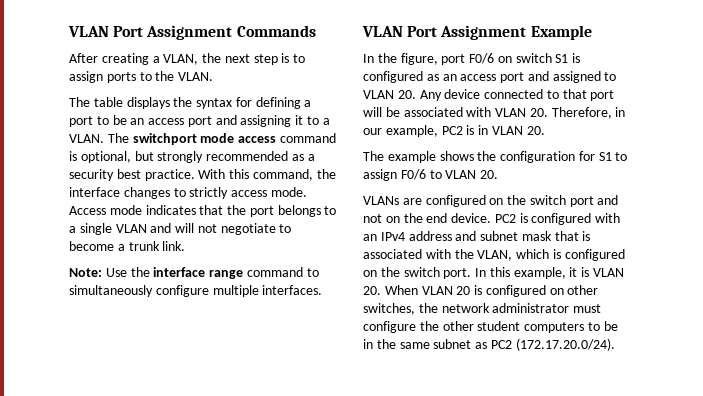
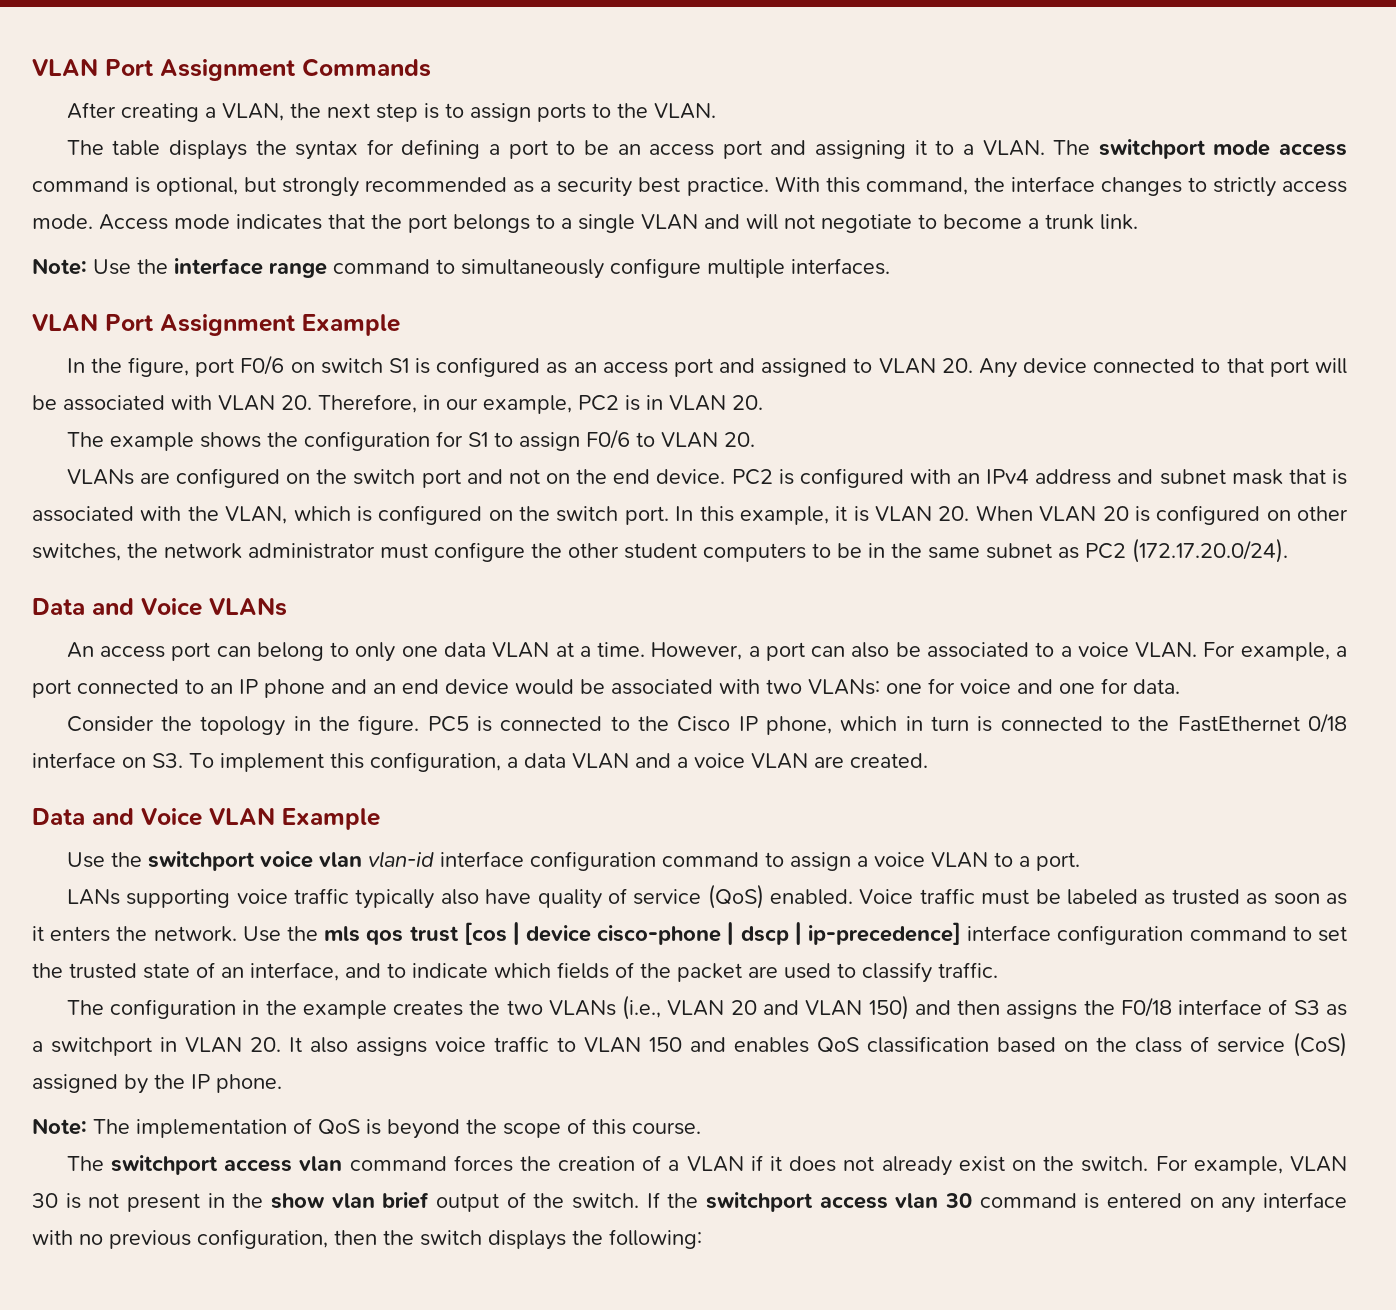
(615, 344) none -> [32,597,287,616] [66,642,1348,662] [32,678,1180,698] [66,713,1348,736] [32,752,928,772] [32,807,380,830] [66,851,1080,871] [66,884,1348,909] [32,922,1347,945] [32,962,998,983] [66,995,1347,1020] [32,1032,1347,1057] [32,1074,282,1094] [32,1118,701,1139] [66,1155,1347,1176] [32,1192,1348,1213] [32,1229,702,1250] // Data and Voice VLANs // An access port can belong to only one data VLAN at a time. However, a port can also be associated to a voice VLAN. For example, a port connected to an IP phone and an end device would be associated with two VLANs: one for voice and one for data. // Consider the topology in the figure. PC5 is connected to the Cisco IP phone, which in turn is connected to the FastEthernet 0/18 interface on S3. To implement this configuration, a data VLAN and a voice VLAN are created. // Data and Voice VLAN Example // Use the switchport voice vlan vlan-id interface configuration command to assign a voice VLAN to a port. // LANs supporting voice traffic typically also have quality of service (QoS) enabled. Voice traffic must be labeled as trusted as soon as it enters the network. Use the mls qos trust [cos | device cisco-phone | dscp | ip-precedence] interface configuration command to set the trusted state of an interface, and to indicate which fields of the packet are used to classify traffic. // The configuration in the example creates the two VLANs (i.e., VLAN 20 and VLAN 150) and then assigns the F0/18 interface of S3 as a switchport in VLAN 20. It also assigns voice traffic to VLAN 150 and enables QoS classification based on the class of service (CoS) assigned by the IP phone. // Note: The implementation of QoS is beyond the scope of this course. // The switchport access vlan command forces the creation of a VLAN if it does not already exist on the switch. For example, VLAN 30 is not present in the show vlan brief output of the switch. If the switchport access vlan 30 command is entered on any interface with no previous configuration, then the switch displays the following:

